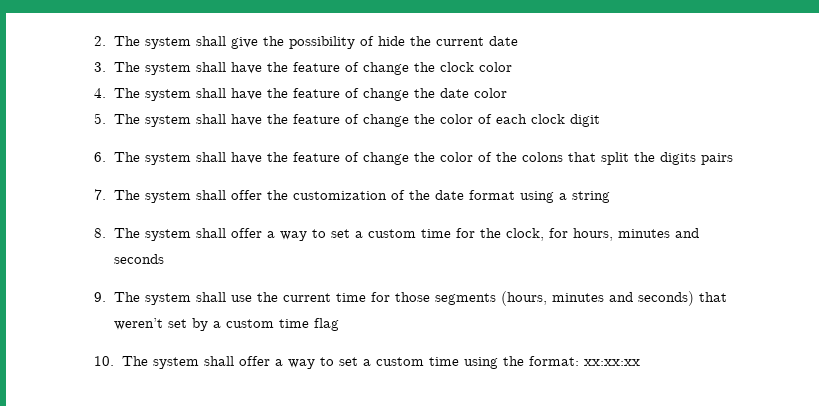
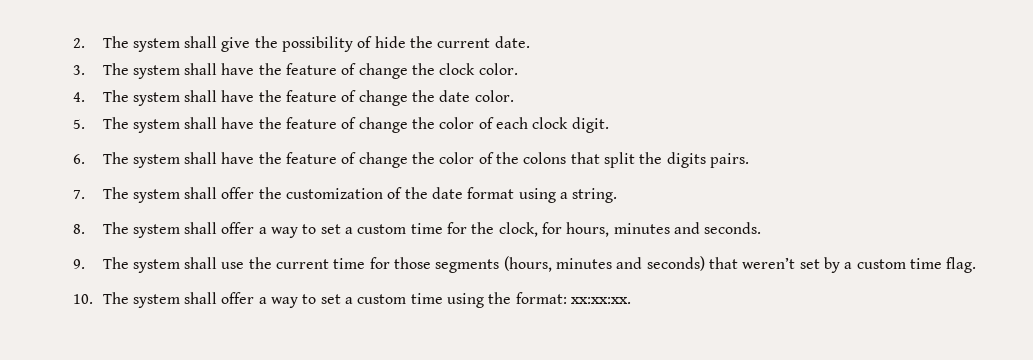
[488,36,518,46] date -> [494,36,530,48] date.
[478,62,512,72] color -> [478,63,518,75] color.
[473,88,507,98] color -> [474,90,514,102] color.
[569,114,600,127] digit -> [571,117,609,133] digit.
[700,153,733,165] pairs -> [709,153,749,168] pairs.
[571,191,610,203] string -> [572,188,618,203] string.
[113,254,164,264] seconds -> [704,222,762,234] seconds.
[313,318,339,331] flag -> [946,257,977,273] flag.
[583,359,640,366] xx:xx:xx -> [570,297,631,304] xx:xx:xx.

